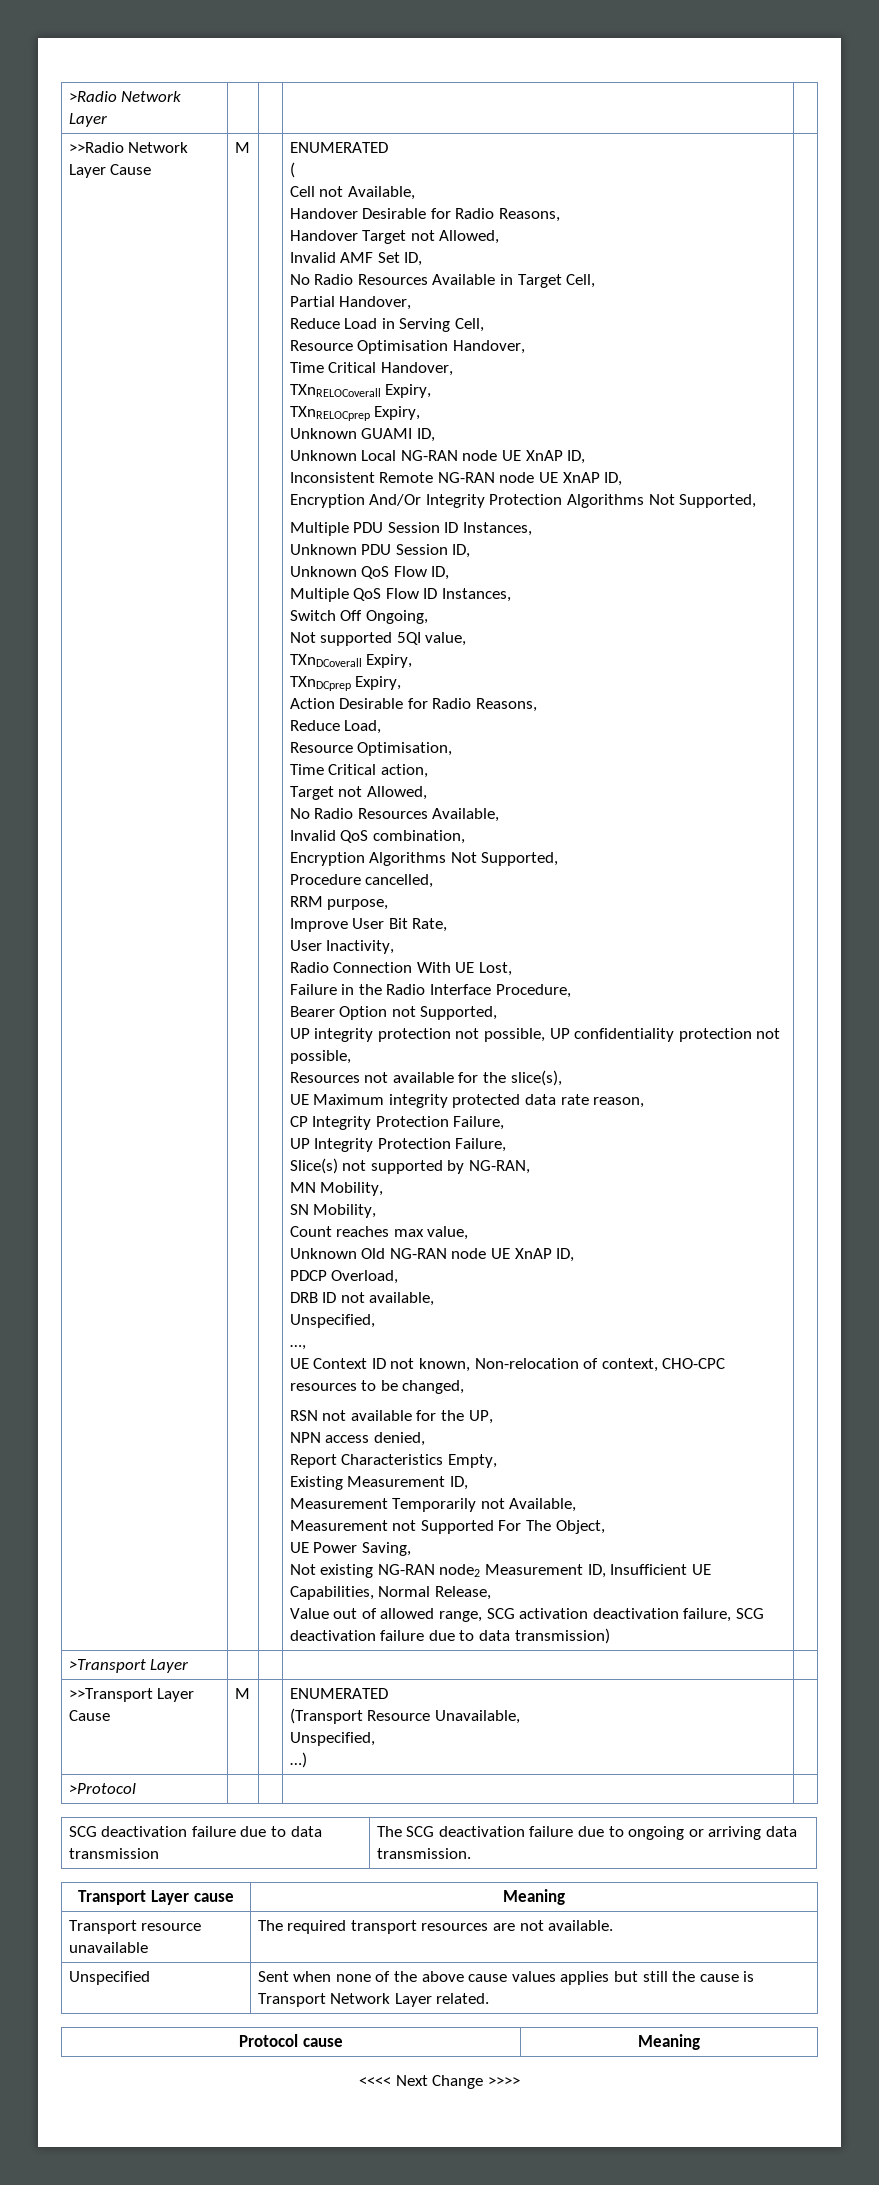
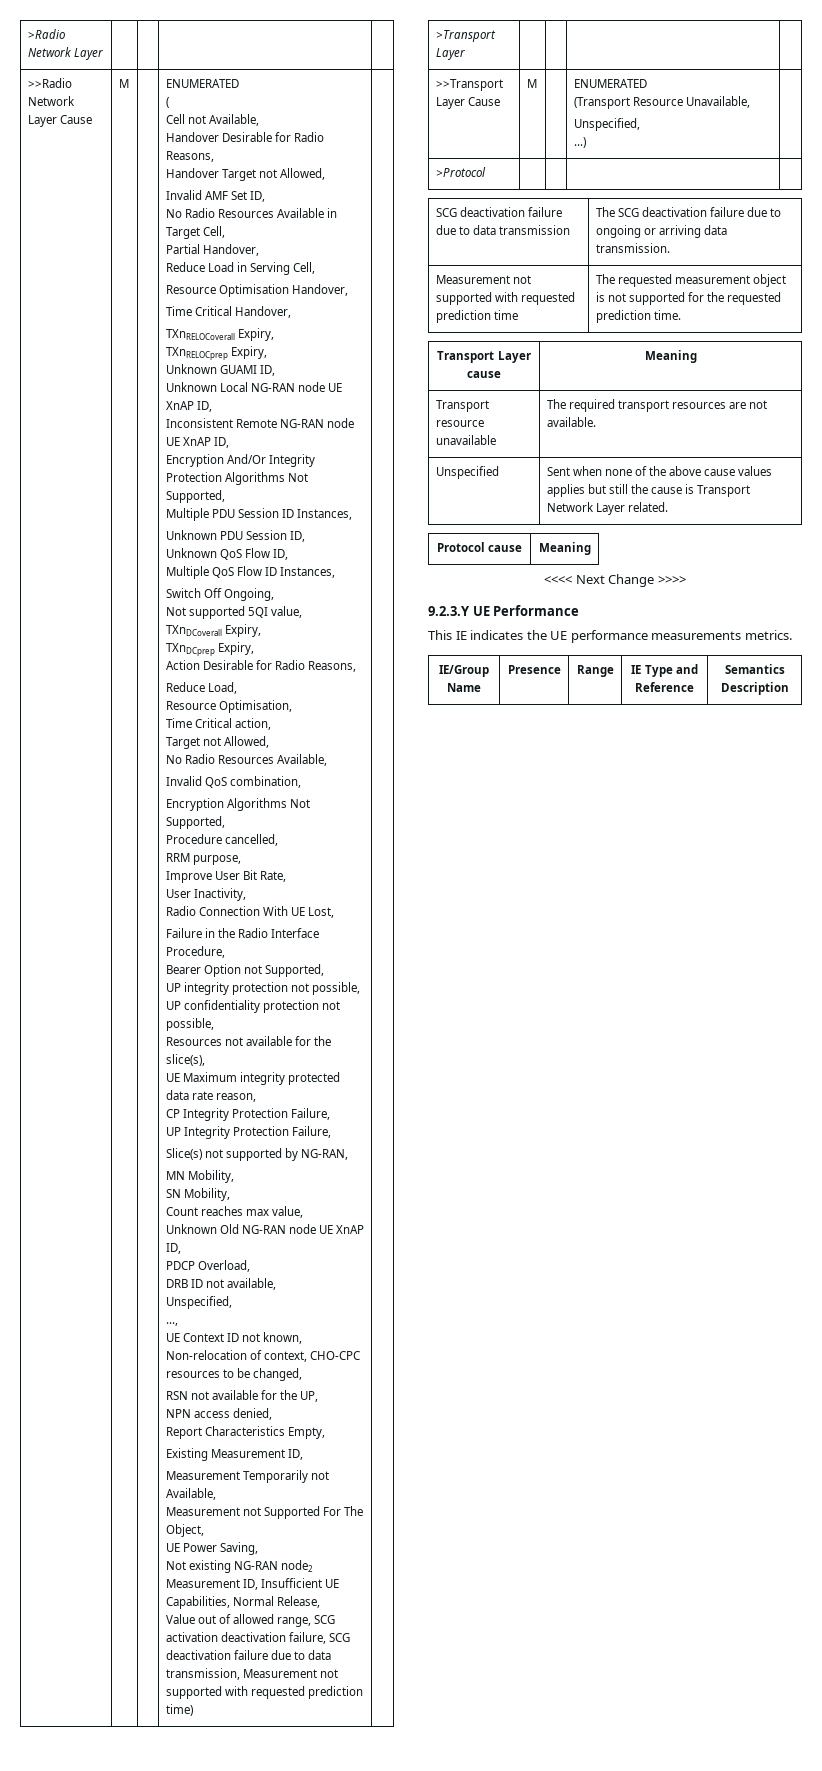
[514,1628,610,1644] transmission) -> [165,1668,338,1680] [165,1686,363,1699] [165,1704,193,1716] transmission, Measurement not supported with requested prediction time)
(471, 1853) none -> [435,275,531,284] [435,292,575,305] [435,310,518,323] [595,274,786,287] [595,292,782,305] [595,310,681,323] // Measurement not supported with requested prediction time | The requested measurement object is not supported for the requested prediction time.
(520, 2081) none -> [428,605,580,616] [428,630,792,643] [439,665,489,677] [447,683,481,692] [507,665,561,674] [576,665,614,677] [631,664,698,677] [635,682,694,692] [724,664,785,674] [720,682,789,695] // 9.2.3.Y UE Performance // This IE indicates the UE performance measurements metrics. // IE/Group Name | Presence | Range | IE Type and Reference | Semantics Description

